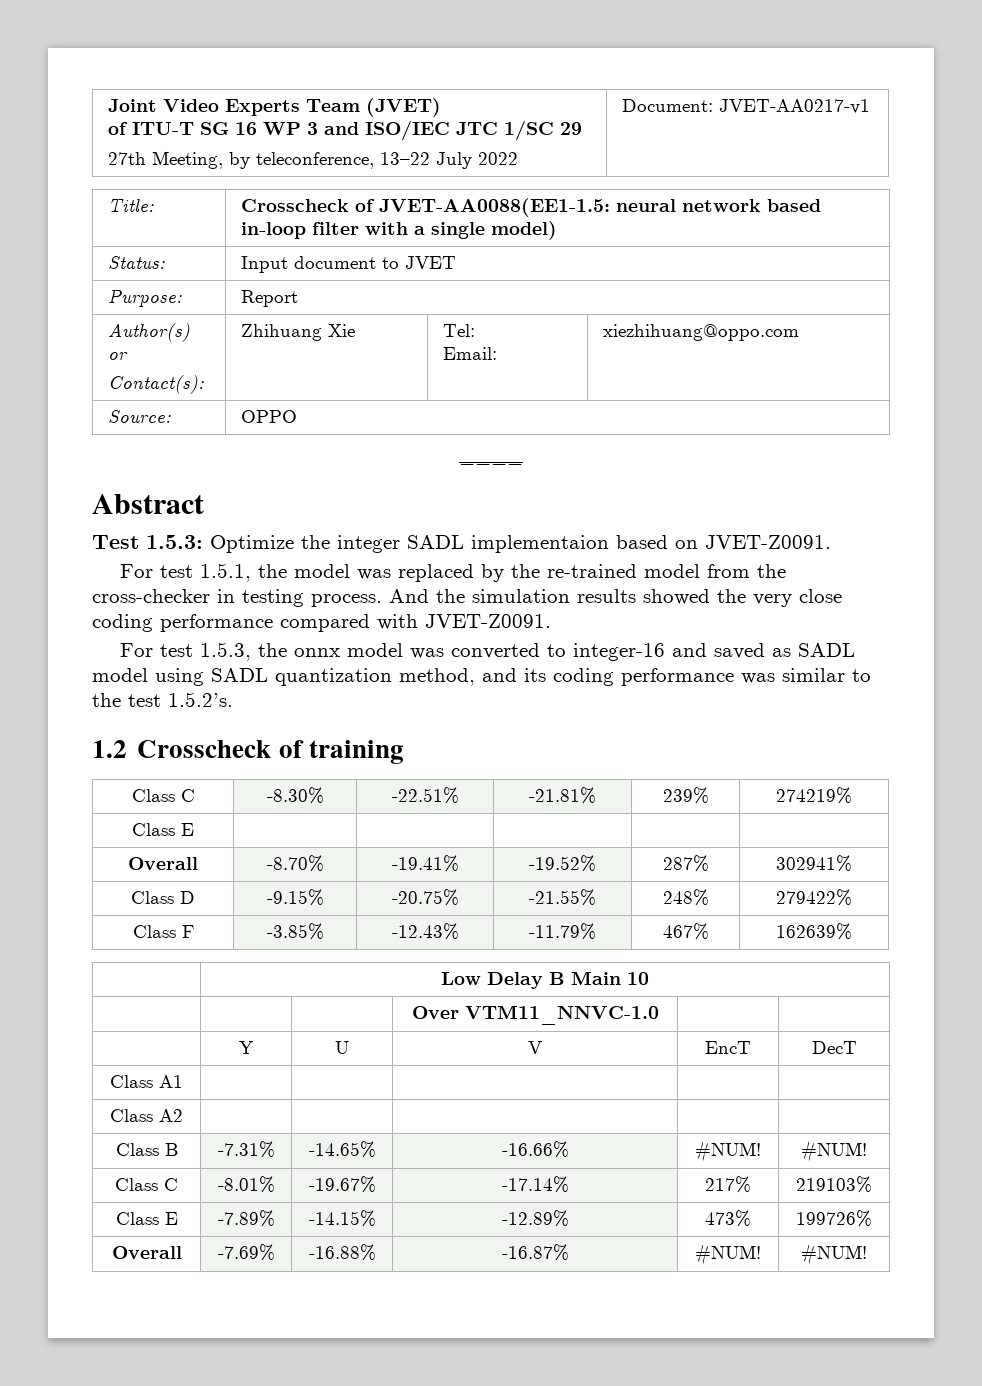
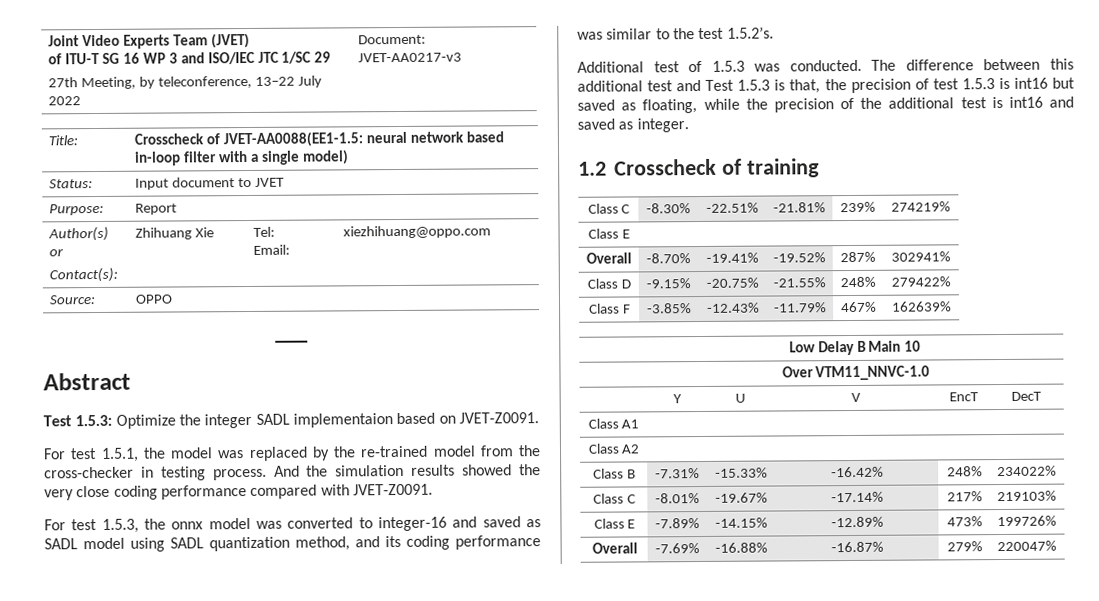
[718,99,870,114] JVET-AA0217-v1 -> [358,52,463,63] JVET-AA0217-v3
(233, 699) none -> [577,58,1074,73] [577,77,1075,94] [577,96,1074,114] [577,118,689,133] // Additional test of 1.5.3 was conducted. The difference between this additional test and Test 1.5.3 is that, the precision of test 1.5.3 is int16 but saved as floating, while the precision of the additional test is int16 and saved as integer.
[308,1141,376,1158] [501,1141,569,1158] [695,1141,761,1162] [801,1141,867,1162] -14.65% | -16.66% | #NUM! | #NUM! -> [714,467,768,478] [830,466,884,478] [946,466,983,477] [997,465,1057,477] -15.33% | -16.42% | 248% | 234022%
[695,1244,761,1265] [801,1244,867,1265] #NUM! | #NUM! -> [946,541,983,552] [997,540,1057,552] 279% | 220047%

